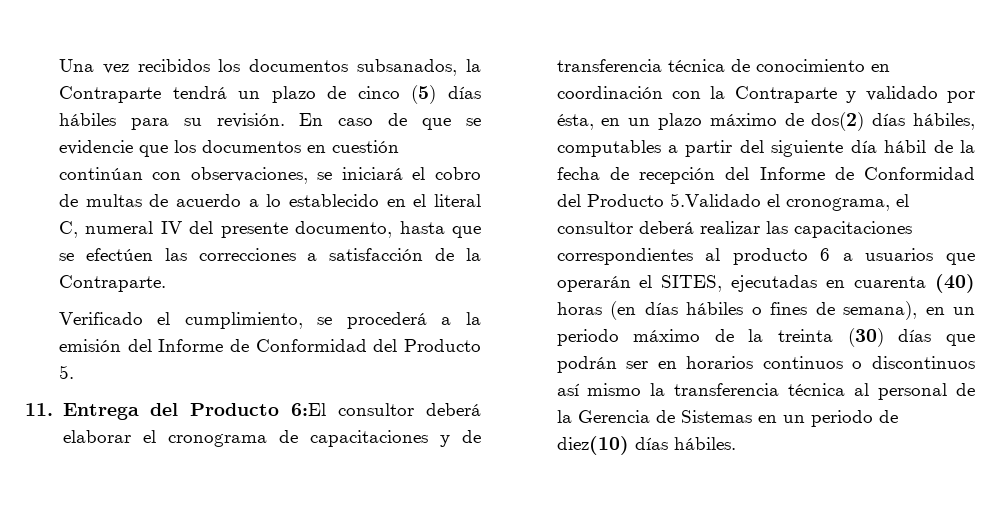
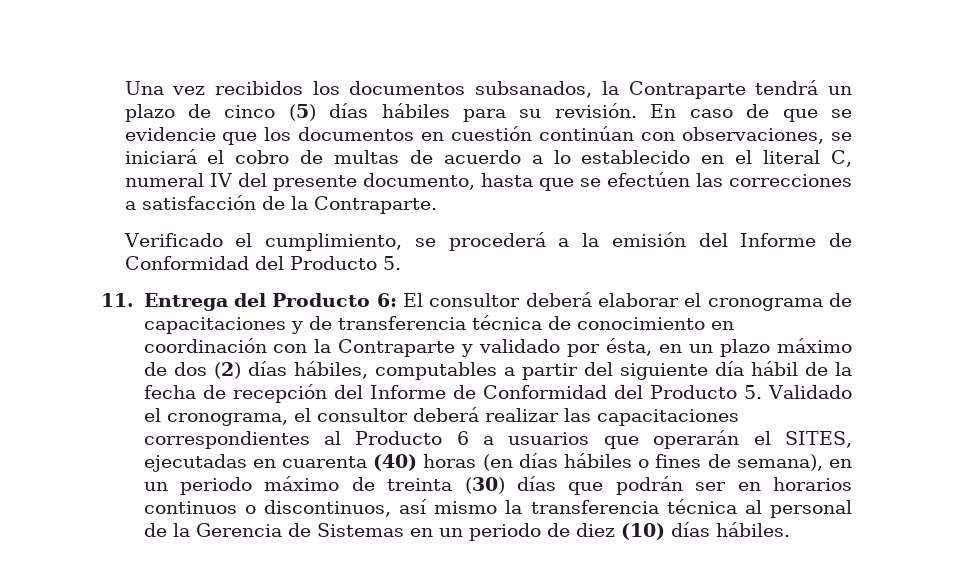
[291,403,327,416] 6:El -> [376,293,423,307] 6: El
[811,112,865,131] dos(2) -> [173,362,241,379] dos (2)
[669,193,761,207] 5.Validado -> [743,385,853,399] 5. Validado
[732,248,808,265] producto -> [355,431,443,445] Producto
[748,329,764,342] la -> (375, 484) none
[872,356,975,369] discontinuos -> [263,500,391,517] discontinuos,
[556,436,629,455] diez(10) -> [575,523,665,540] diez (10)

